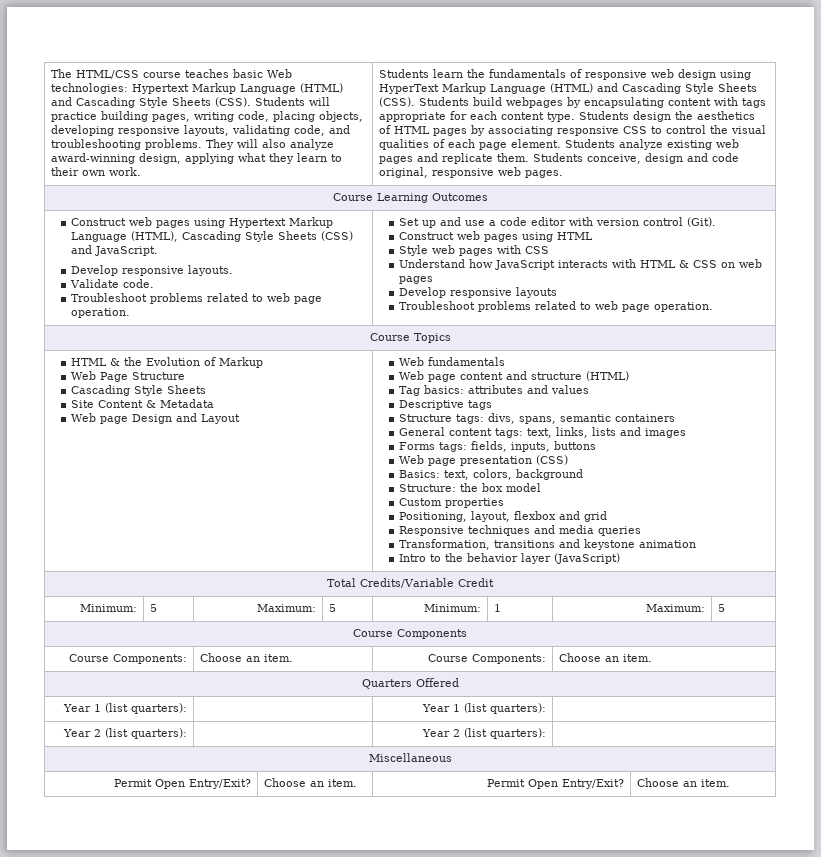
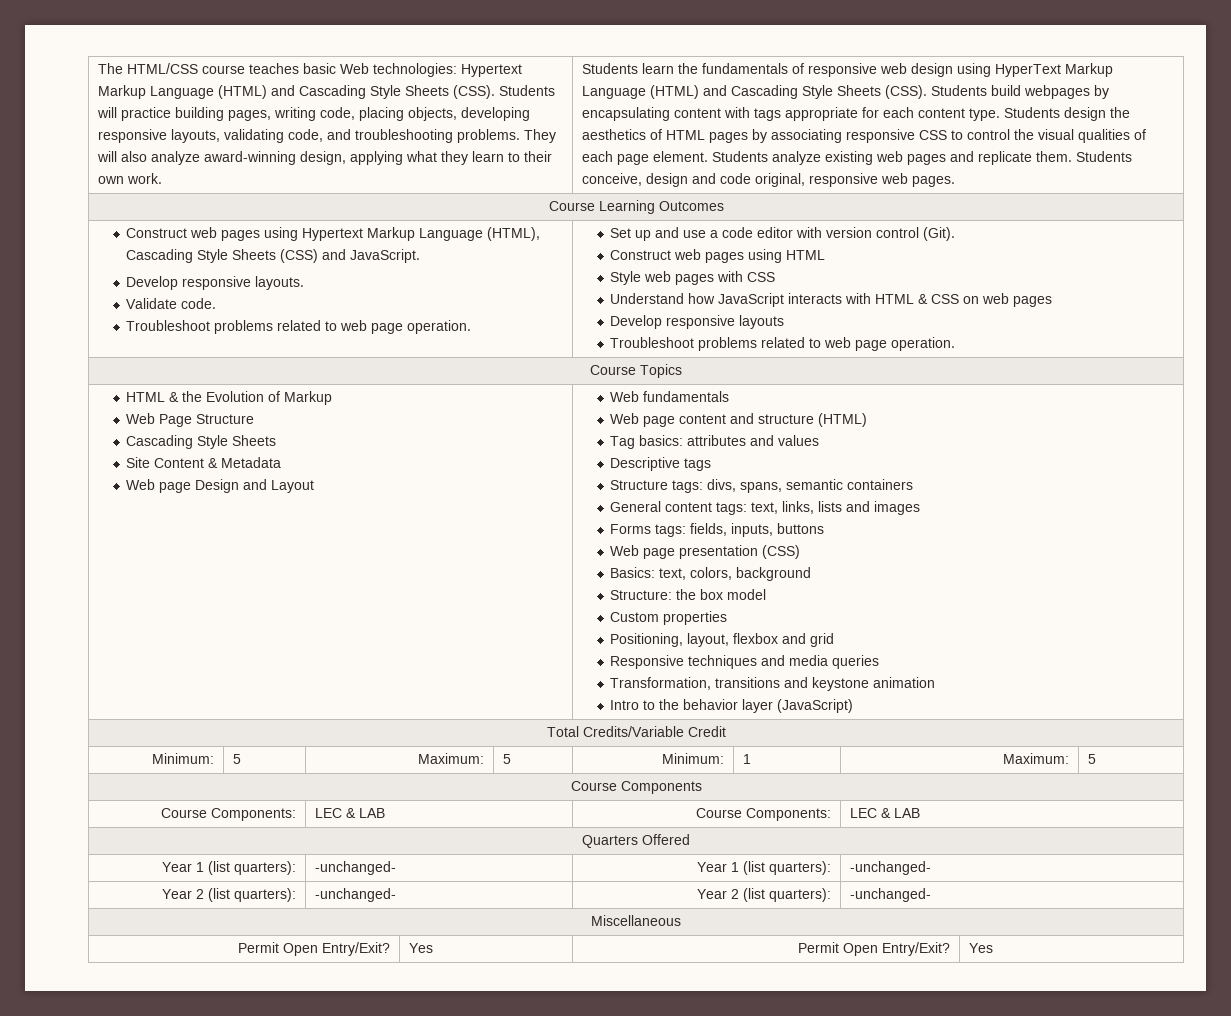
[199,653,293,662] [428,654,547,664] [558,653,652,662] Choose an item. | Course Components: | Choose an item. -> [314,808,385,818] [696,808,832,821] [849,808,920,818] LEC & LAB | Course Components: | LEC & LAB
[422,703,547,714] [63,728,188,739] [422,728,547,739] | Year 1 (list quarters): | // Year 2 (list quarters): | | Year 2 (list quarters): | -> [314,861,396,875] [697,861,832,875] [849,861,931,875] [162,888,297,902] [314,888,396,902] [697,888,832,902] [849,888,931,902] -unchanged- | Year 1 (list quarters): | -unchanged- // Year 2 (list quarters): | -unchanged- | Year 2 (list quarters): | -unchanged-
[263,778,357,787] [487,779,625,789] [636,778,730,787] Choose an item. | Permit Open Entry/Exit? | Choose an item. -> [408,943,433,953] [798,942,951,956] [968,943,993,953] Yes | Permit Open Entry/Exit? | Yes

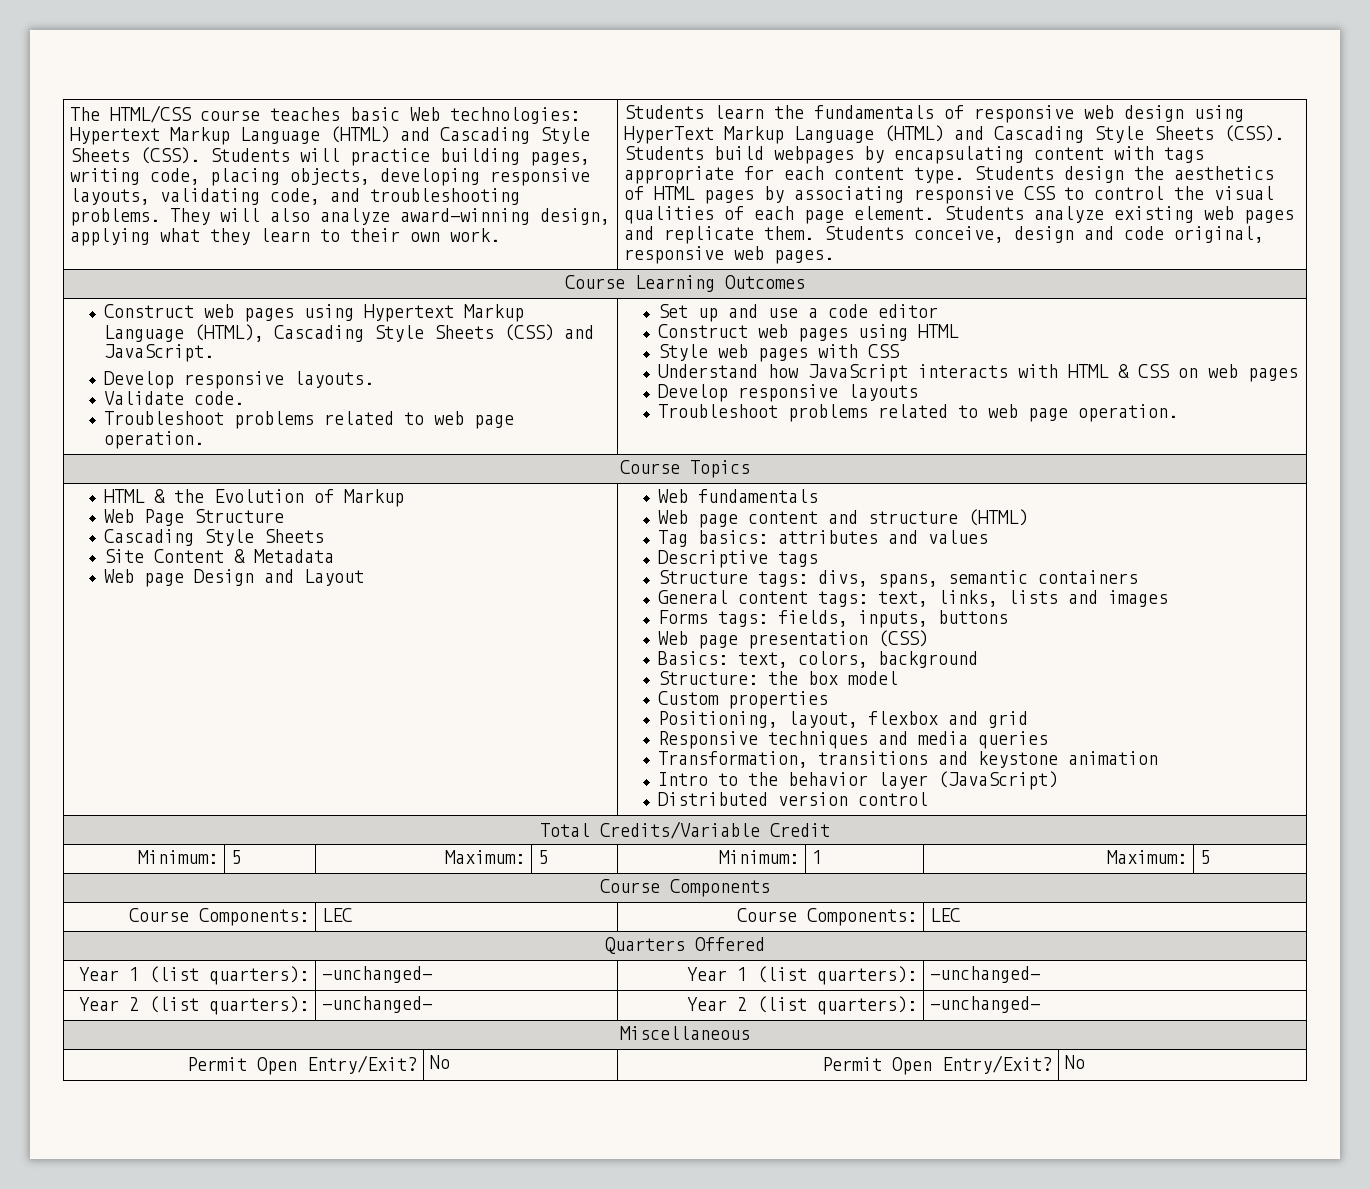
[796,227,956,241] with version control (Git). -> (938, 311) none
(854, 706) none -> [657,792,928,806] // Distributed version control
[345,808,385,818] [696,808,832,821] [849,808,920,818] & LAB | Course Components: | LEC & LAB -> [736,908,917,926] [930,908,961,922] | Course Components: | LEC
[408,943,433,953] [798,942,951,956] [968,943,993,953] Yes | Permit Open Entry/Exit? | Yes -> [430,1055,451,1069] [821,1055,1052,1075] [1065,1055,1086,1069] No | Permit Open Entry/Exit? | No

